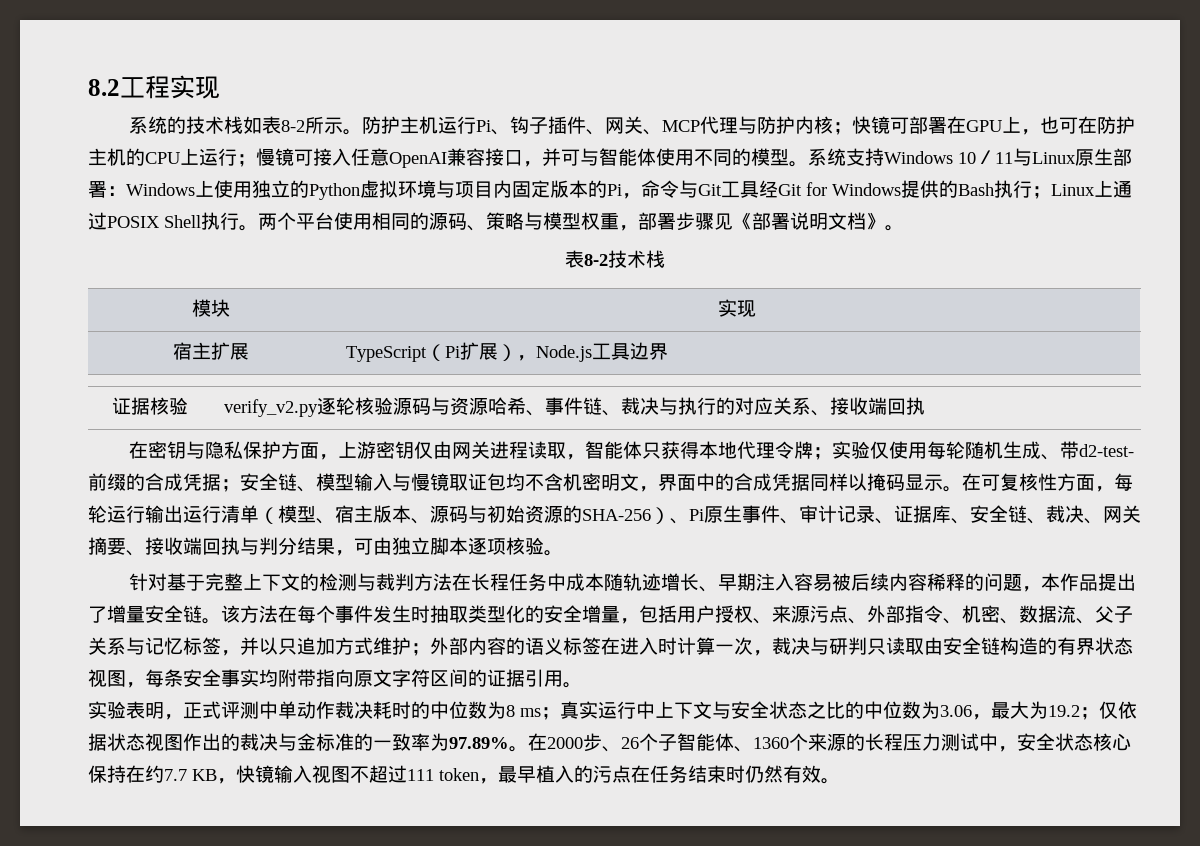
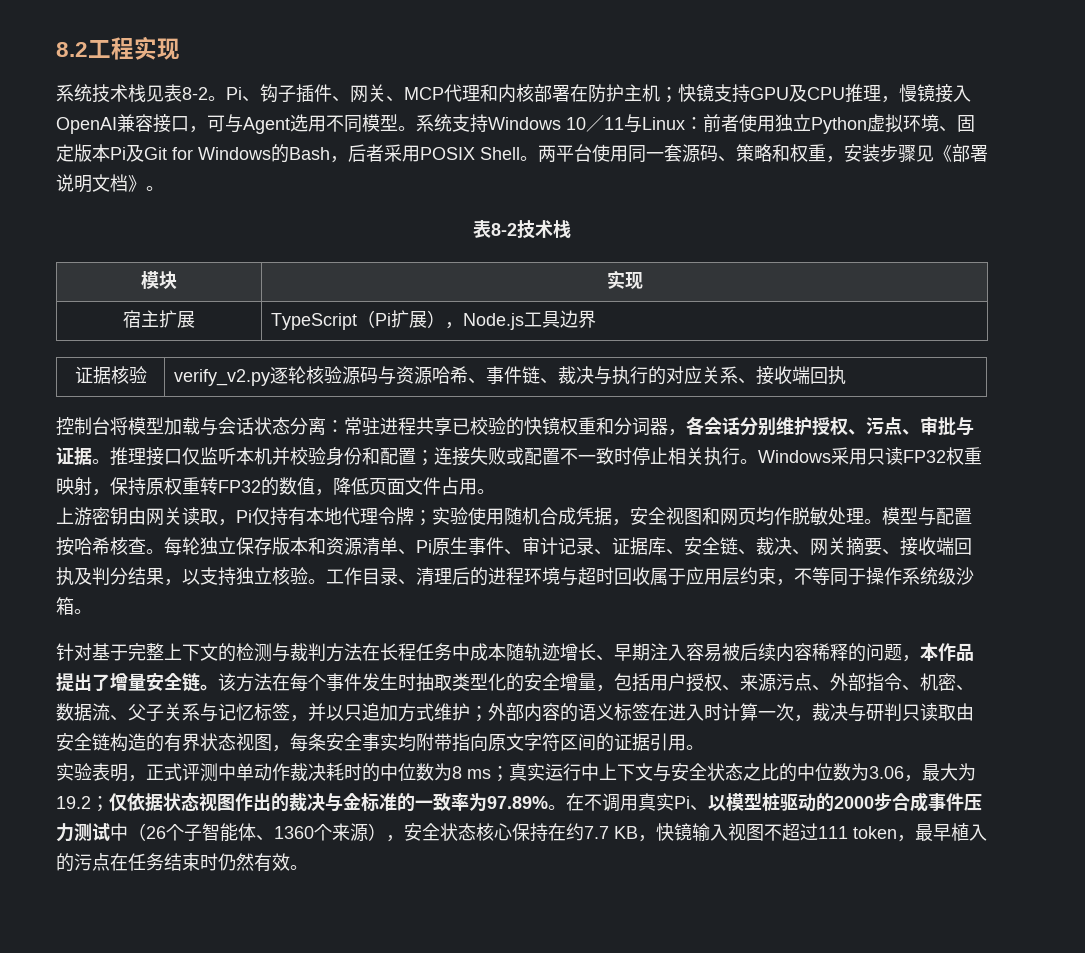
[167,116,477,135] 的技术栈如表8-2所示。防护主机运行 -> [92,84,226,103] 技术栈见表8-2。
[738,116,1136,135] [88,148,751,168] 与防护内核；快镜可部署在GPU上，也可在防护主机的CPU上运行；慢镜可接入任意OpenAI兼容接口，并可与智能体使用不同的 -> [480,84,971,103] [56,114,362,134] 和内核部署在防护主机；快镜支持GPU及CPU推理，慢镜接入OpenAI兼容接口，可与Agent选用不同
[1075,148,1132,166] [88,180,214,198] 原生部署：Windows上 -> [685,114,739,132] ：前者
[290,180,309,198] 的 -> (811, 122) none
[436,180,1132,199] [88,212,296,231] 与项目内固定版本的Pi，命令与Git工具经Git for Windows提供的Bash执行；Linux上通过POSIX Shell执行。两个 -> [939,115,975,132] [56,144,556,163] 、固定版本Pi及Git for Windows的Bash，后者采用POSIX Shell。两
[372,212,429,230] 相同的 -> [628,144,682,163] 同一套
[524,212,676,231] 与模型权重，部署 -> [772,144,880,163] 和权重，安装
[129,441,700,460] 在密钥与隐私保护方面，上游密钥仅由网关进程读取，智能体只获得 -> [56,416,974,436] [56,447,982,466] [56,477,495,496] [56,507,306,526] 控制台将模型加载与会话状态分离：常驻进程共享已校验的快镜权重和分词器，各会话分别维护授权、污点、审批与证据。推理接口仅监听本机并校验身份和配置；连接失败或配置不一致时停止相关执行。Windows采用只读FP32权重映射，保持原权重转FP32的数值，降低页面文件占用。 // 上游密钥由网关读取，Pi仅持有
[870,441,1135,460] [88,473,1133,492] [88,505,670,524] 仅使用每轮随机生成、带d2-test-前缀的合成凭据；安全链、模型输入与慢镜取证包均不含机密明文，界面中的合成凭据同样以掩码显示。在可复核性方面，每轮运行输出运行清单（模型、宿主版本、源码与初始资源的SHA-256） -> [468,507,972,526] [56,537,398,556] 使用随机合成凭据，安全视图和网页均作脱敏处理。模型与配置按哈希核查。每轮独立保存版本和资源清单
[240,537,259,555] 与 -> [74,567,92,585] 及
[354,537,544,555] 可由独立脚本逐项核验 -> [182,567,974,586] [56,597,74,615] 以支持独立核验。工作目录、清理后的进程环境与超时回收属于应用层约束，不等同于操作系统级沙箱
[547,733,621,752] 2000步、 -> [584,792,982,812] [56,823,146,842] 不调用真实Pi、以模型桩驱动的2000步合成事件压力测试中（
[846,733,998,751] 的长程压力测试中 -> [368,823,386,841] ）

